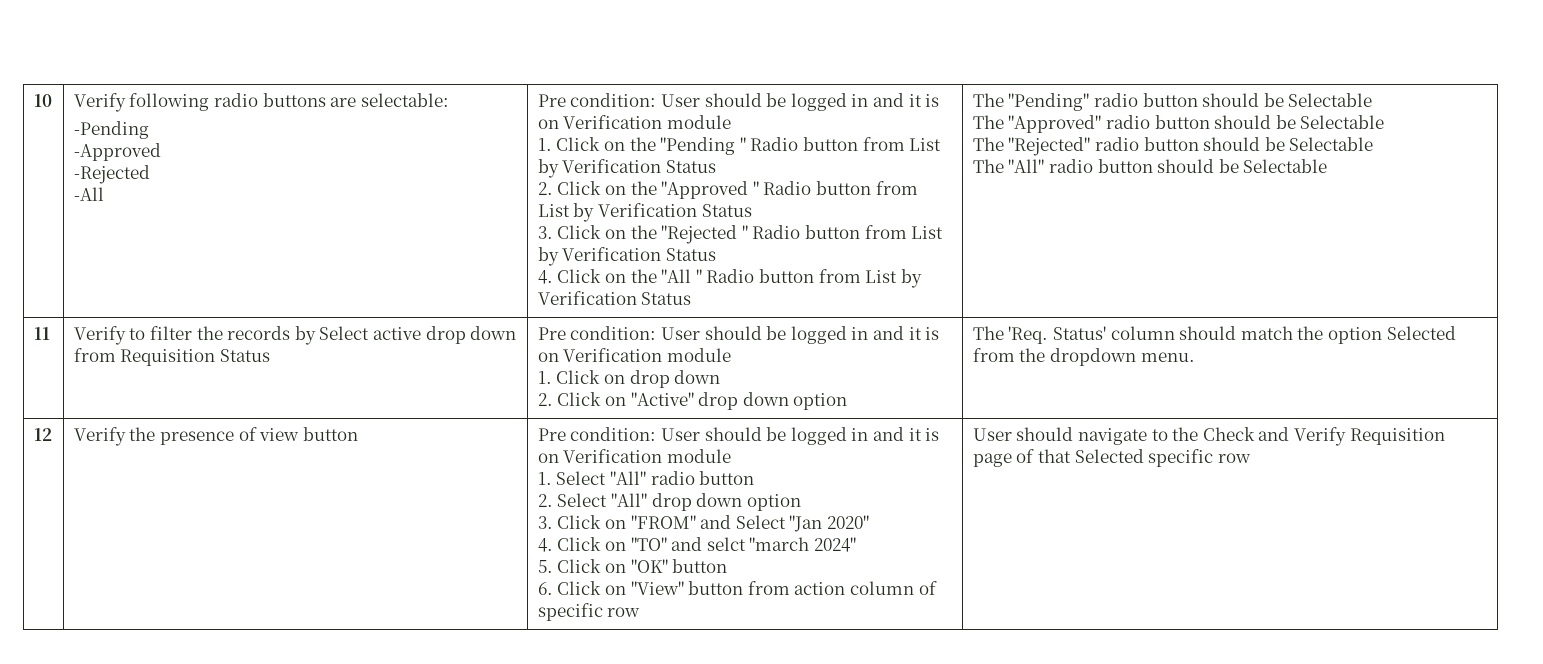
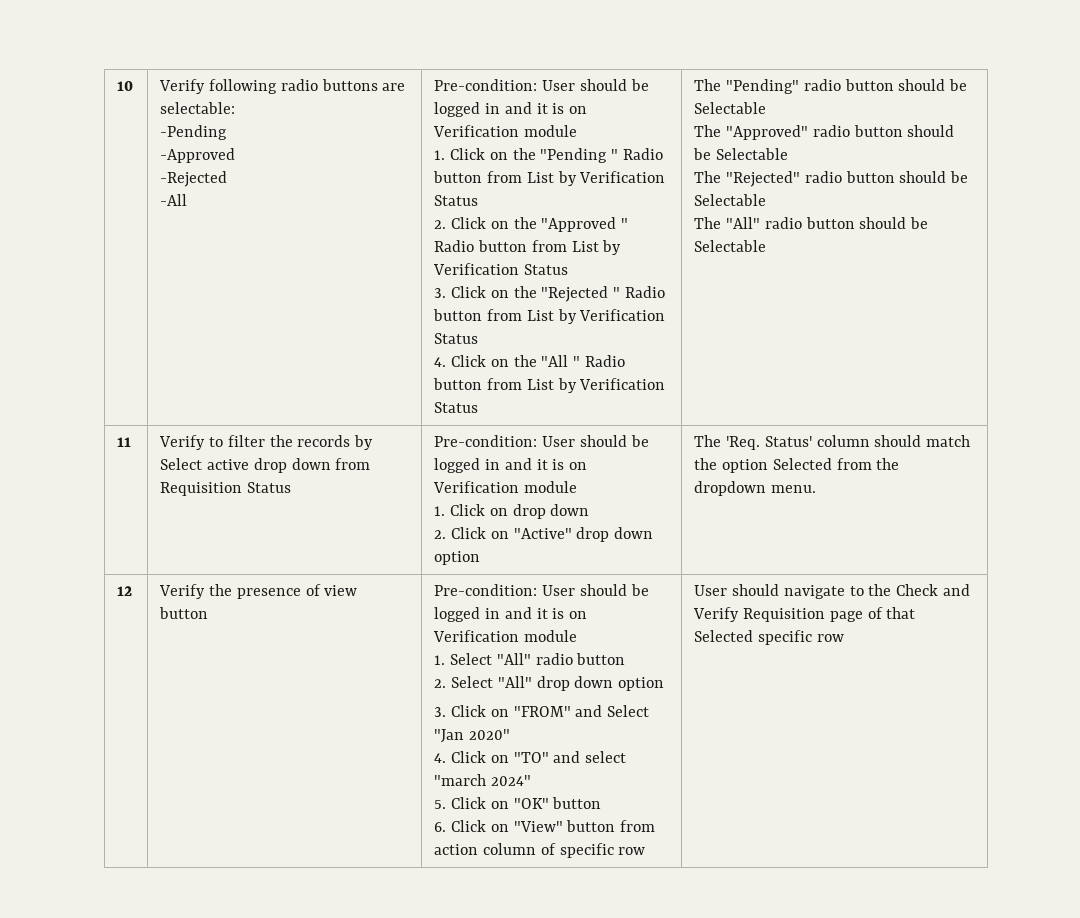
[537,93,657,107] Pre condition: -> [434,79,538,91] Pre-condition:
[537,326,657,340] Pre condition: -> [434,435,538,447] Pre-condition:
[537,427,657,441] Pre condition: -> [434,584,538,596] Pre-condition:
[706,537,746,551] selct -> [584,751,626,763] select

